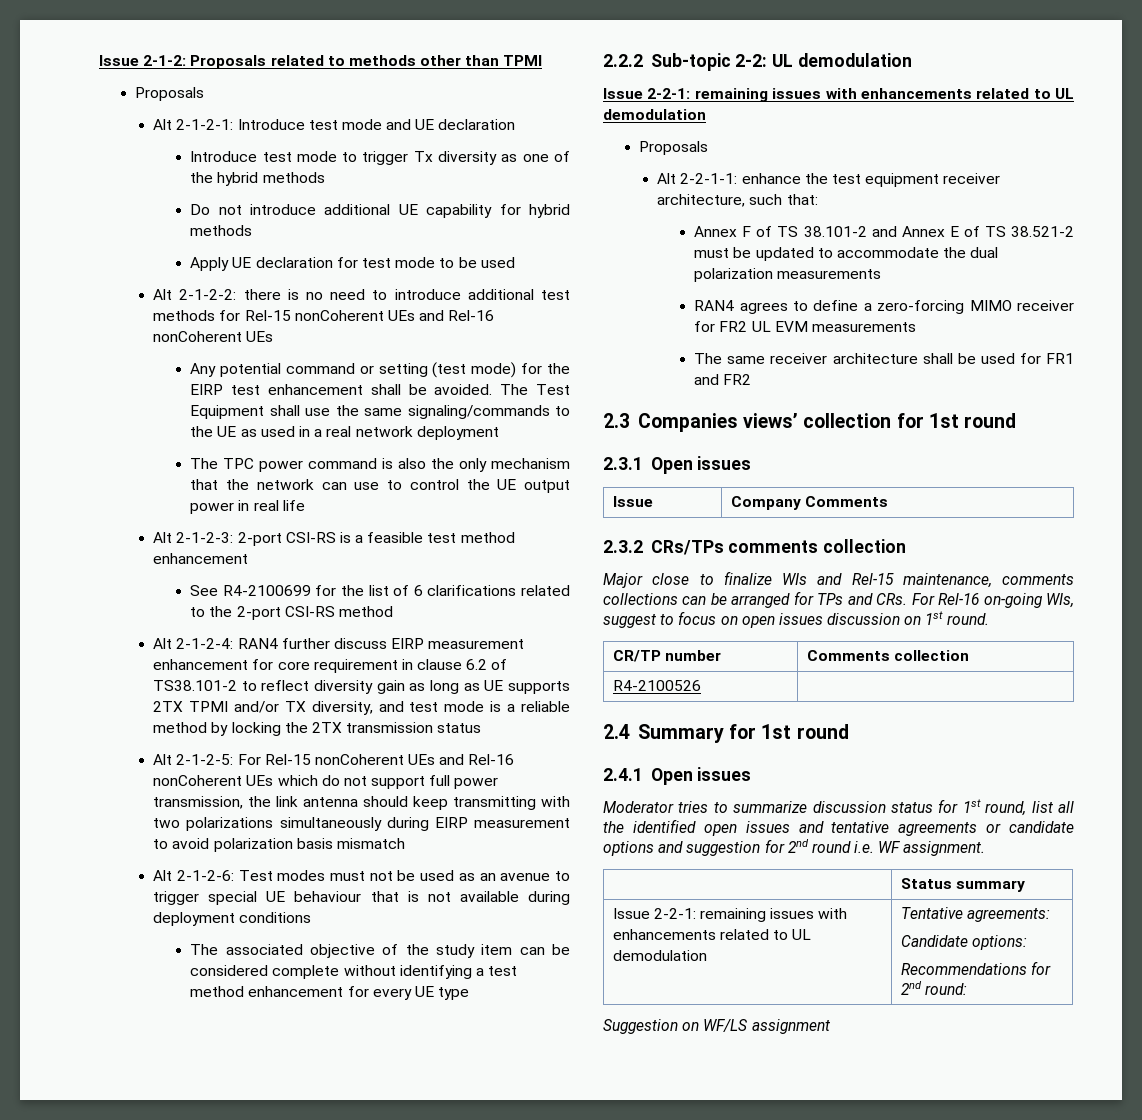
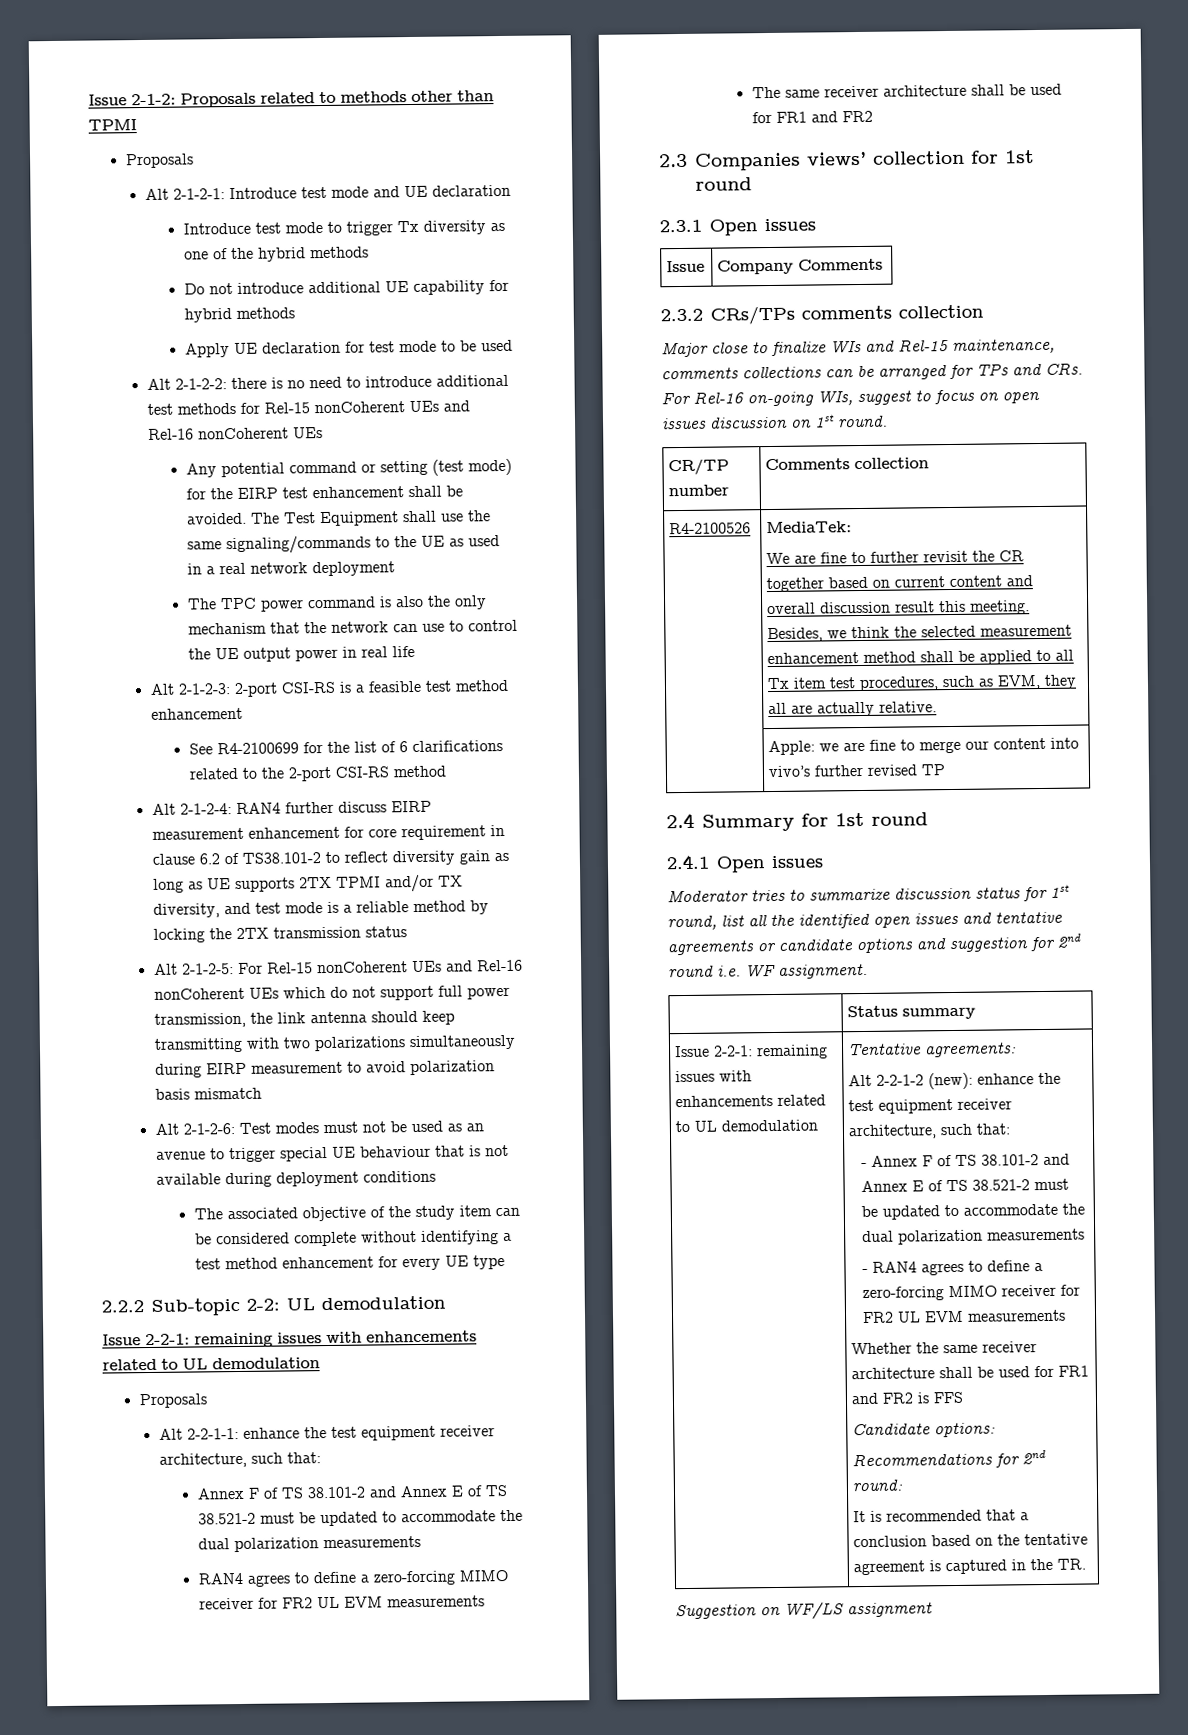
(701, 685) none -> [766,521,853,534] [766,550,1025,565] [766,575,1034,593] [767,600,1031,615] [767,624,1073,643] [767,649,1075,665] [767,674,1078,692] [768,701,938,717] [768,737,1080,756] [768,764,946,778] MediaTek: // We are fine to further revisit the CR together based on current content and overall discussion result this meeting. Besides, we think the selected measurement enhancement method shall be applied to all Tx item test procedures, such as EVM, they all are actually relative. // | Apple: we are fine to merge our content into vivo’s further revised TP
(1050, 915) none -> [848,1072,1062,1090] [848,1098,1013,1114] [848,1123,1012,1140] [860,1153,1070,1168] [860,1178,1069,1193] [860,1203,1085,1220] [861,1228,1085,1245] [861,1260,1043,1276] [861,1284,1080,1302] [861,1309,1066,1324] [851,1341,1038,1355] [851,1365,1090,1380] [851,1391,965,1405] // Alt 2-2-1-2 (new): enhance the test equipment receiver architecture, such that: // - Annex F of TS 38.101-2 and Annex E of TS 38.521-2 must be updated to accommodate the dual polarization measurements // - RAN4 agrees to define a zero-forcing MIMO receiver for FR2 UL EVM measurements // Whether the same receiver architecture shall be used for FR1 and FR2 is FFS
(967, 989) none -> [853,1509,1030,1523] [853,1533,1089,1548] [853,1558,1087,1576] // It is recommended that a conclusion based on the tentative agreement is captured in the TR.

